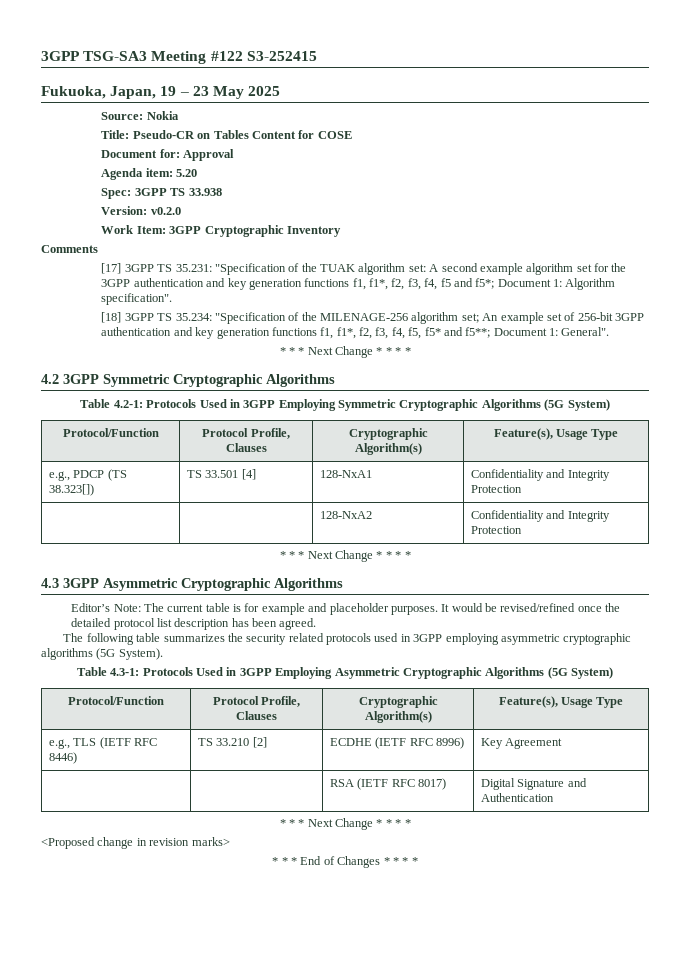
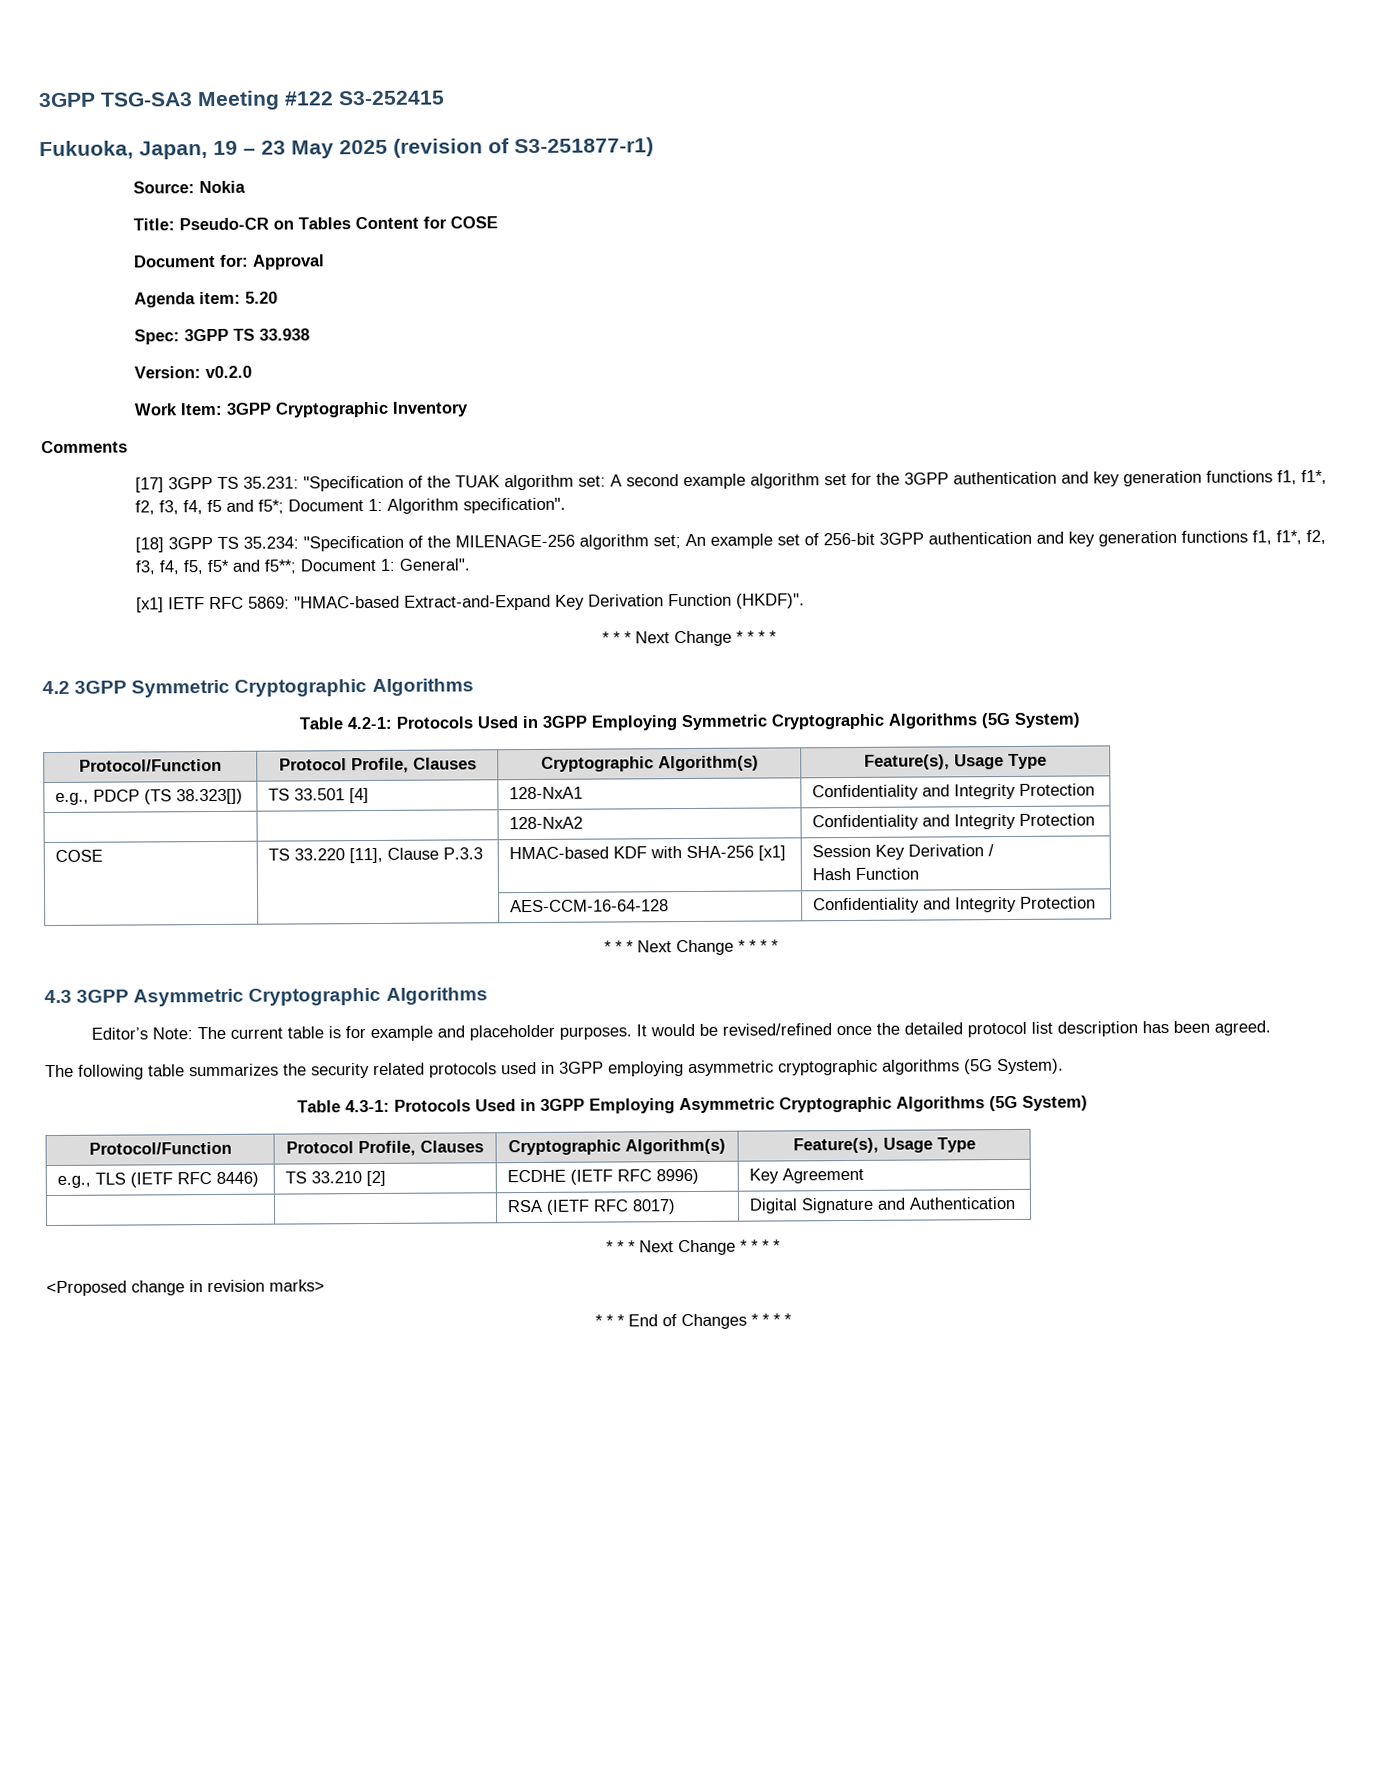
(281, 91) none -> [393,137,654,158] (revision of S3-251877-r1)
(610, 331) none -> [135,593,805,613] // [x1] IETF RFC 5869: "HMAC-based Extract-and-Expand Key Derivation Function (HKDF)".
(522, 530) none -> [54,849,103,862] [267,847,483,864] [508,845,786,861] [811,844,994,860] [811,867,919,881] [509,899,669,913] [812,896,1096,914] // COSE | TS 33.220 [11], Clause P.3.3 | HMAC-based KDF with SHA-256 [x1] | Session Key Derivation / // Hash Function // | | AES-CCM-16-64-128 | Confidentiality and Integrity Protection

